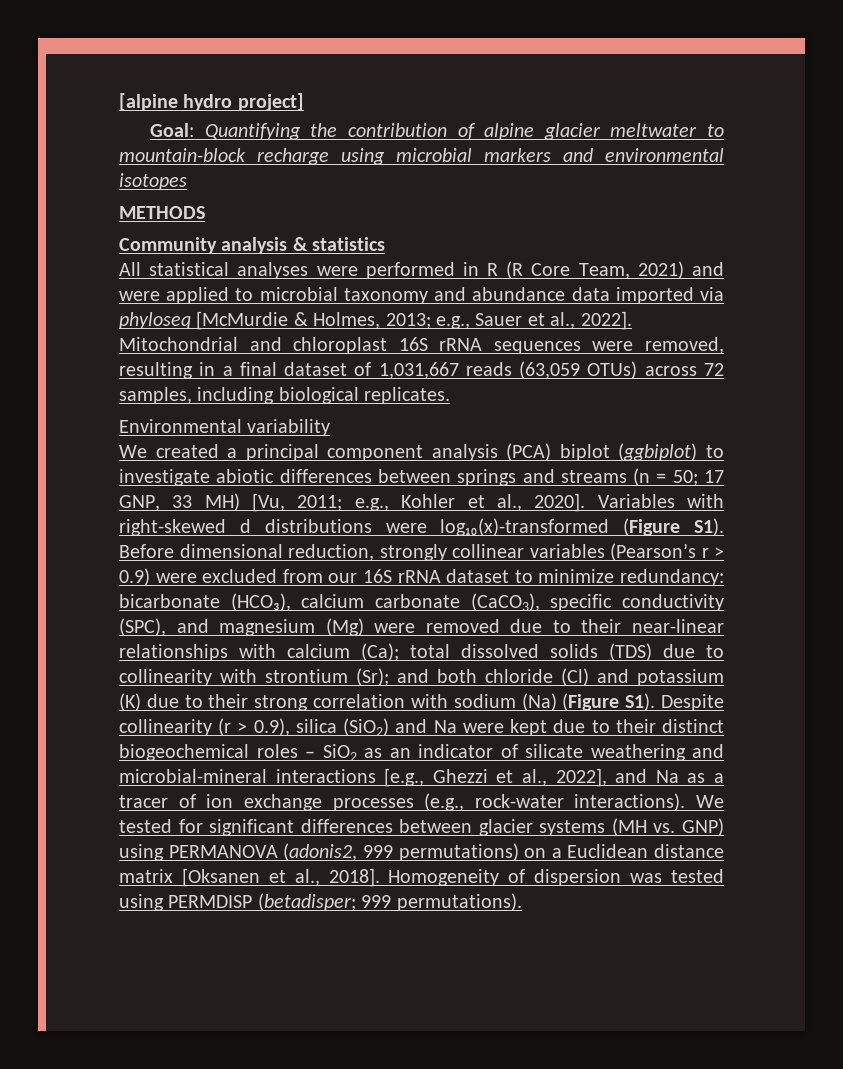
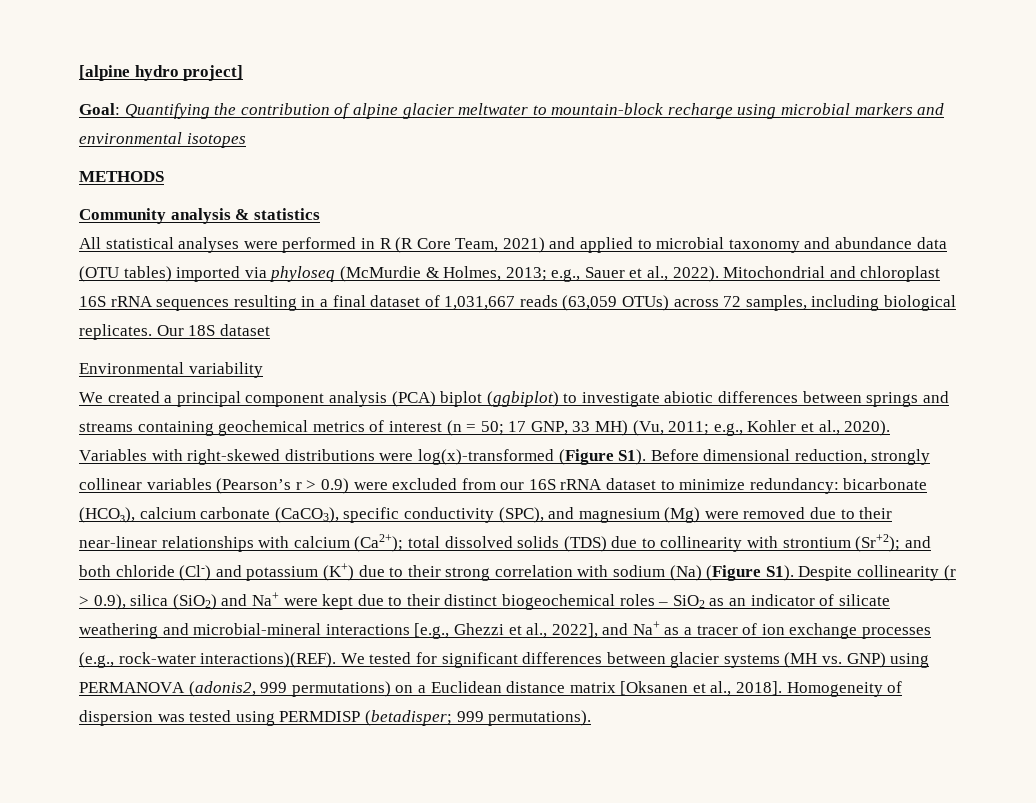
[119,291,160,301] were -> (576, 243) none
(610, 294) none -> [79,266,172,282] (OTU tables)
[196,311,289,330] [McMurdie -> [339,266,421,282] (McMurdie
[580,311,632,330] 2022]. -> [672,266,719,282] 2022).
[592,337,724,354] were removed, -> (230, 305) none
(451, 395) none -> [156,324,270,336] Our 18S dataset
(627, 476) none -> [137,420,442,436] containing geochemical metrics of interest
[252,493,286,512] [Vu, -> [632,420,664,436] (Vu,
[534,493,586,512] 2020]. -> [844,420,891,436] 2020).
[239,519,251,533] d -> (281, 457) none
[440,518,610,536] log₁₀(x)-transformed -> [417,449,554,465] log(x)-transformed
[361,643,399,661] (Ca); -> [354,534,404,552] (Ca2+);
[356,668,389,686] (Sr); -> [855,534,901,552] (Sr+2);
[561,668,589,686] (Cl) -> [179,565,212,581] (Cl-)
[119,693,141,711] (K) -> [322,563,354,581] (K+)
[433,720,457,733] Na -> [251,592,279,606] Na+
[655,770,679,783] Na -> [632,621,660,635] Na+
[574,793,686,811] interactions). -> [200,652,337,668] interactions)(REF).

